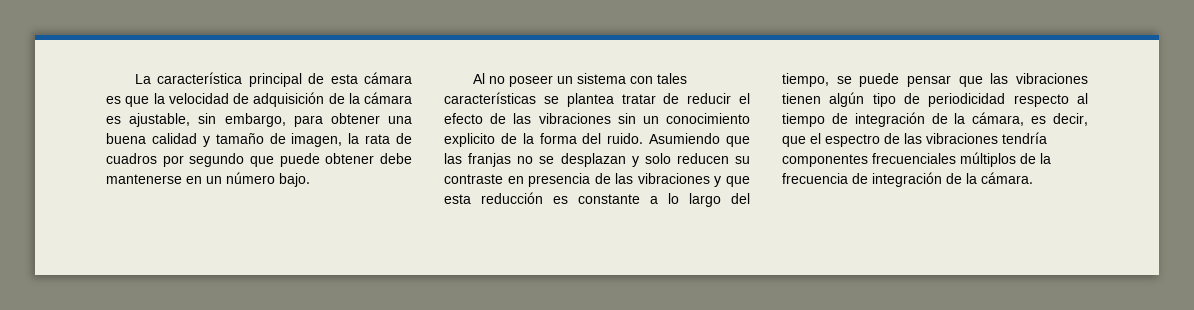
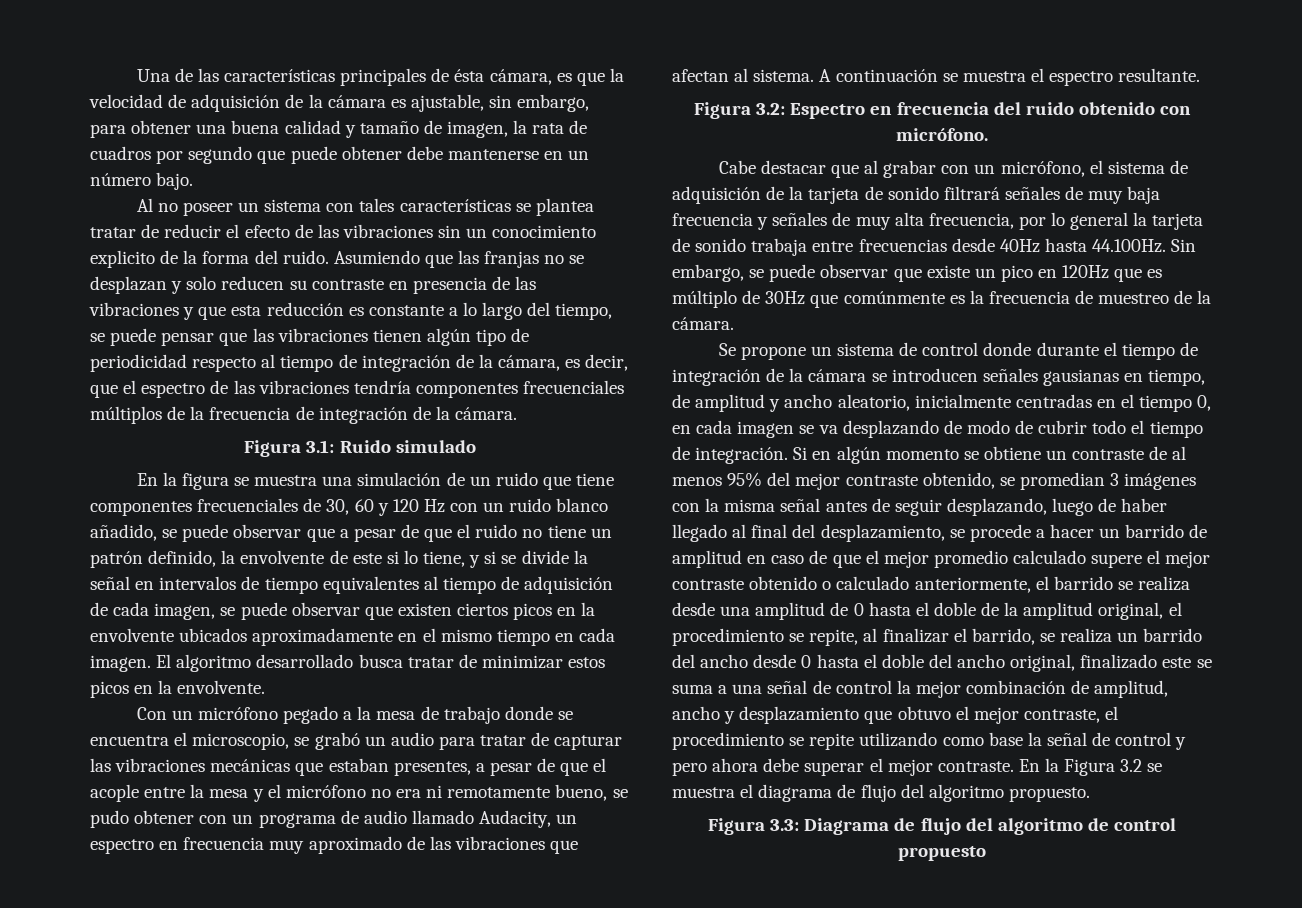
[135,72,412,87] La característica principal de esta cámara -> [136,68,552,86] Una de las características principales de ésta cámara,
(1033, 178) none -> [244,440,476,457] [136,472,615,490] [90,498,609,516] [90,524,612,542] [90,550,588,568] [90,576,614,594] [90,602,596,620] [90,628,616,646] [90,654,606,672] [90,680,266,698] [136,706,573,724] [90,732,623,750] [90,758,607,776] [90,784,628,802] [90,810,578,828] [90,836,579,854] [672,68,1201,86] [693,102,1192,119] [896,128,988,141] [718,160,1188,178] [672,186,1161,204] [672,212,1204,230] [672,238,1197,256] [672,264,1163,282] [672,290,1212,308] [672,317,734,330] [718,342,1198,360] [672,368,1206,386] [672,394,1212,412] [672,420,1203,438] [672,446,1187,464] [672,472,1197,490] [672,498,1168,516] [672,524,1208,542] [672,550,1211,568] [672,576,1191,593] [672,602,1182,620] [672,628,1203,646] [672,654,1212,672] [672,680,1169,698] [672,706,1119,724] [672,732,1187,750] [672,758,1163,776] [672,784,1090,802] [707,818,1177,835] [898,846,986,861] // Figura 3.1: Ruido simulado // En la figura se muestra una simulación de un ruido que tiene componentes frecuenciales de 30, 60 y 120 Hz con un ruido blanco añadido, se puede observar que a pesar de que el ruido no tiene un patrón definido, la envolvente de este si lo tiene, y si se divide la señal en intervalos de tiempo equivalentes al tiempo de adquisición de cada imagen, se puede observar que existen ciertos picos en la envolvente ubicados aproximadamente en el mismo tiempo en cada imagen. El algoritmo desarrollado busca tratar de minimizar estos picos en la envolvente. // Con un micrófono pegado a la mesa de trabajo donde se encuentra el microscopio, se grabó un audio para tratar de capturar las vibraciones mecánicas que estaban presentes, a pesar de que el acople entre la mesa y el micrófono no era ni remotamente bueno, se pudo obtener con un programa de audio llamado Audacity, un espectro en frecuencia muy aproximado de las vibraciones que afectan al sistema. A continuación se muestra el espectro resultante. // Figura 3.2: Espectro en frecuencia del ruido obtenido con micrófono. // Cabe destacar que al grabar con un micrófono, el sistema de adquisición de la tarjeta de sonido filtrará señales de muy baja frecuencia y señales de muy alta frecuencia, por lo general la tarjeta de sonido trabaja entre frecuencias desde 40Hz hasta 44.100Hz. Sin embargo, se puede observar que existe un pico en 120Hz que es múltiplo de 30Hz que comúnmente es la frecuencia de muestreo de la cámara. // Se propone un sistema de control donde durante el tiempo de integración de la cámara se introducen señales gausianas en tiempo, de amplitud y ancho aleatorio, inicialmente centradas en el tiempo 0, en cada imagen se va desplazando de modo de cubrir todo el tiempo de integración. Si en algún momento se obtiene un contraste de al menos 95% del mejor contraste obtenido, se promedian 3 imágenes con la misma señal antes de seguir desplazando, luego de haber llegado al final del desplazamiento, se procede a hacer un barrido de amplitud en caso de que el mejor promedio calculado supere el mejor contraste obtenido o calculado anteriormente, el barrido se realiza desde una amplitud de 0 hasta el doble de la amplitud original, el procedimiento se repite, al finalizar el barrido, se realiza un barrido del ancho desde 0 hasta el doble del ancho original, finalizado este se suma a una señal de control la mejor combinación de amplitud, ancho y desplazamiento que obtuvo el mejor contraste, el procedimiento se repite utilizando como base la señal de control y pero ahora debe superar el mejor contraste. En la Figura 3.2 se muestra el diagrama de flujo del algoritmo propuesto. // Figura 3.3: Diagrama de flujo del algoritmo de control propuesto

